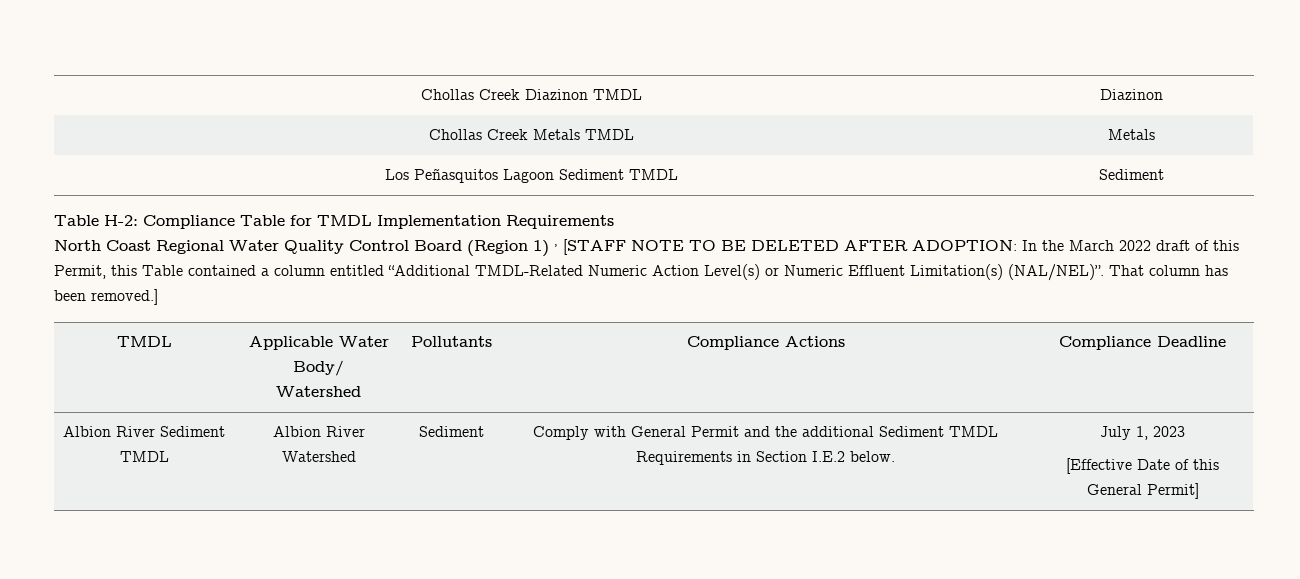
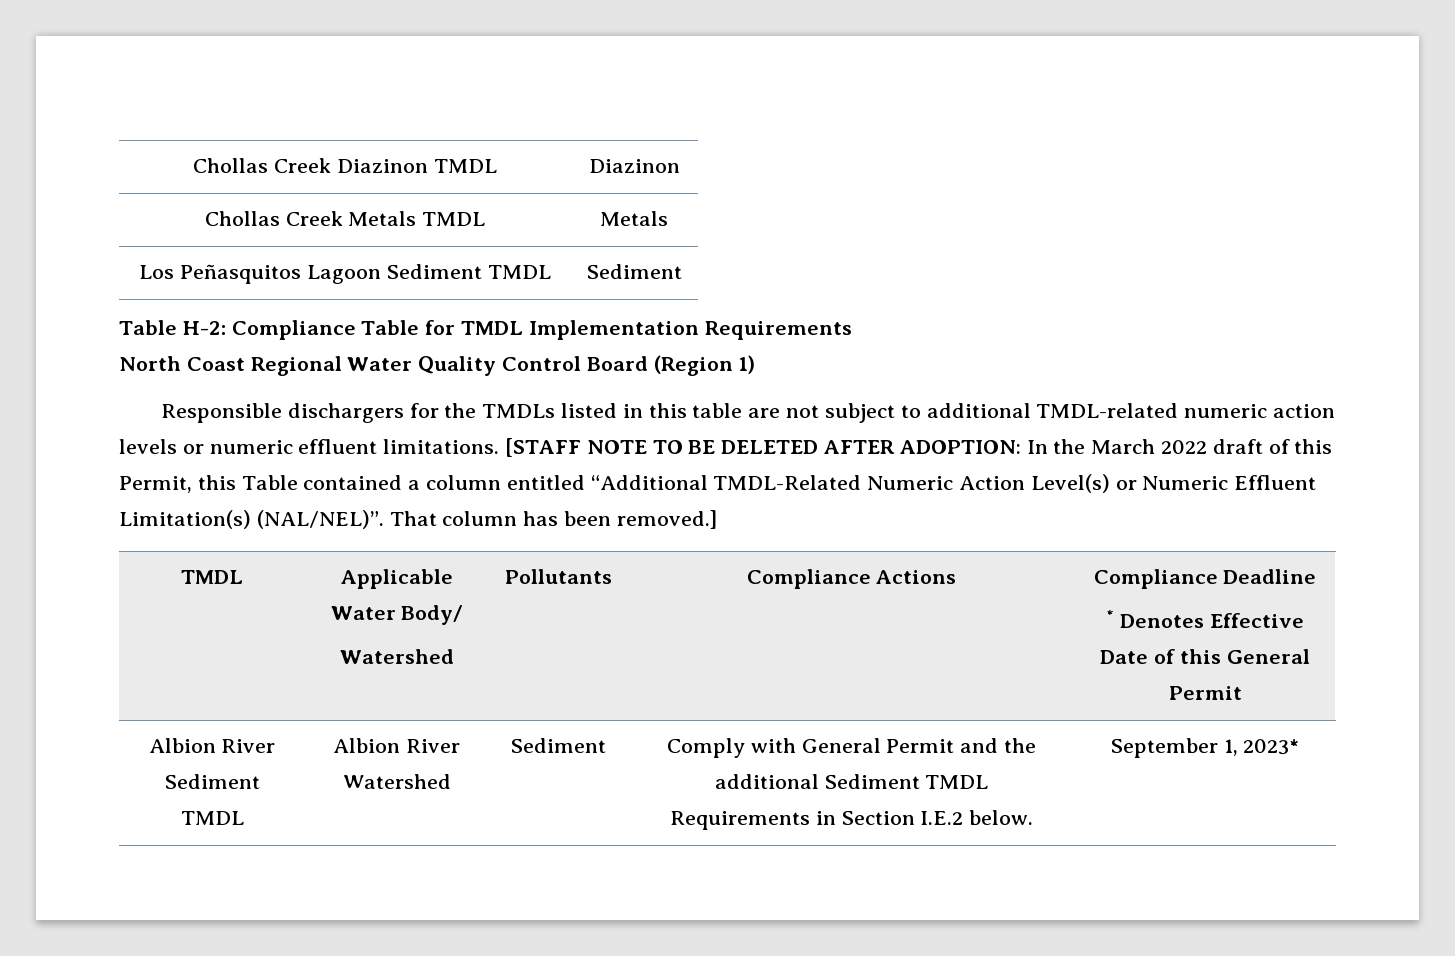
[554,244,558,247] , -> [161,403,1335,423] [119,439,500,454] // Responsible dischargers for the TMDLs listed in this table are not subject to additional TMDL-related numeric action levels or numeric effluent limitations.
(1226, 341) none -> [1106,610,1304,628] [1100,649,1310,664] [1168,686,1242,700] // * Denotes Effective Date of this General Permit
[1100,426,1185,440] [1066,458,1219,474] [1086,483,1199,499] July 1, 2023 // [Effective Date of this General Permit] -> [1110,738,1300,758] September 1, 2023*

